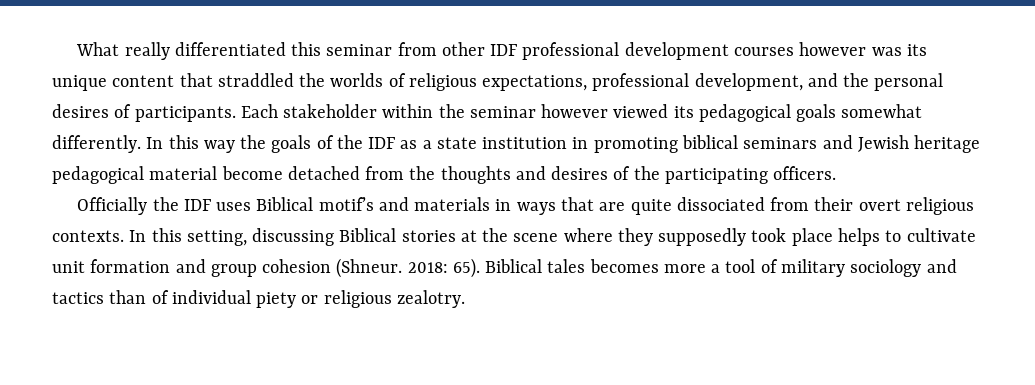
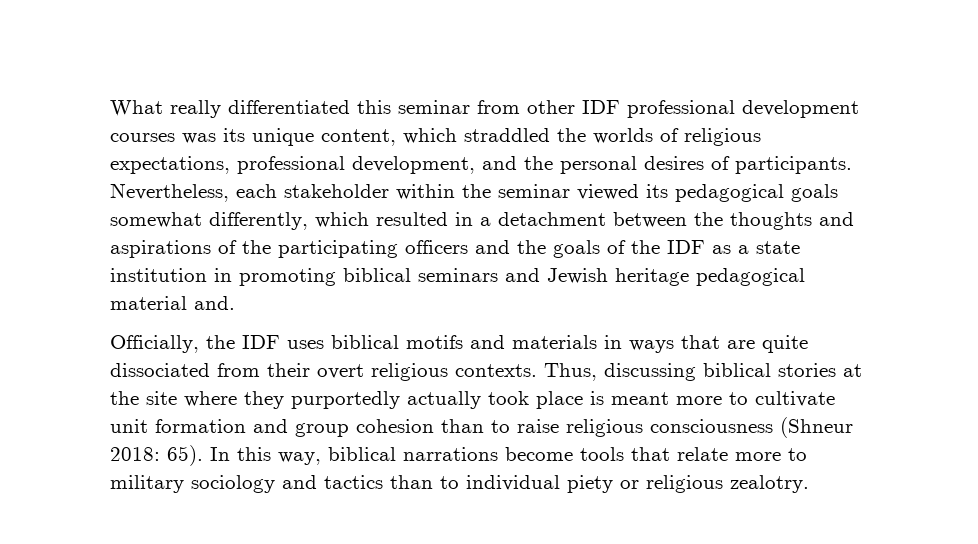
[799,42,867,56] however -> (175, 137) none
[112,73,213,87] content that -> [321,128,457,146] content, which
[240,104,278,118] Each -> [110,183,277,202] Nevertheless, each
[541,104,609,118] however -> (570, 191) none
[52,135,235,153] differently. In this way -> [209,212,854,230] [110,240,510,258] differently, which resulted in a detachment between the thoughts and aspirations of the participating officers and
[221,166,837,184] [77,197,148,215] become detached from the thoughts and desires of the participating officers. // Officially -> [194,296,235,310] [110,335,199,353] and. // Officially,
[256,197,374,211] Biblical motif’s -> [331,335,463,349] biblical motifs
[129,228,397,246] In this setting, discussing Biblical -> [544,363,771,381] Thus, discussing biblical
[513,233,559,242] scene -> [146,391,177,405] site
[658,228,880,246] supposedly took place helps -> [291,391,722,409] purportedly actually took place is meant more
[336,258,778,278] (Shneur. 2018: 65). Biblical tales becomes more a tool of -> [441,417,853,438] [110,445,807,466] than to raise religious consciousness (Shneur 2018: 65). In this way, biblical narrations become tools that relate more to
[151,290,169,304] of -> [440,476,459,489] to

